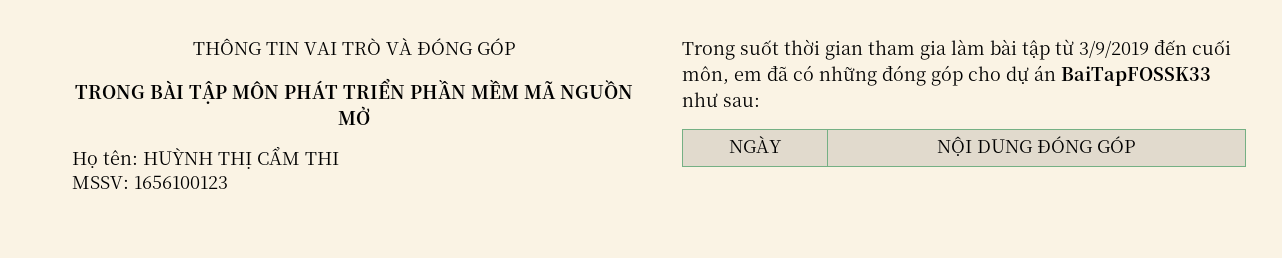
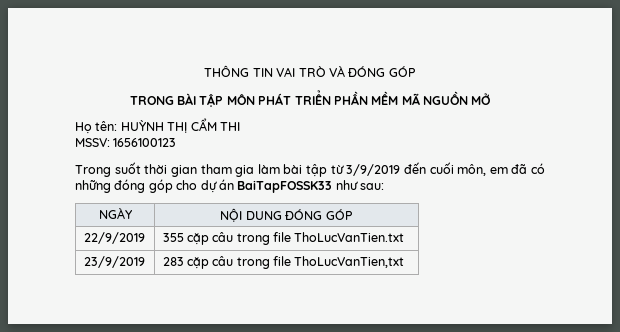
(1136, 144) none -> [83,232,145,244] [162,232,405,245] [83,256,145,268] [162,256,405,269] // 22/9/2019 | 355 cặp câu trong file ThoLucVanTien.txt // 23/9/2019 | 283 cặp câu trong file ThoLucVanTien,txt

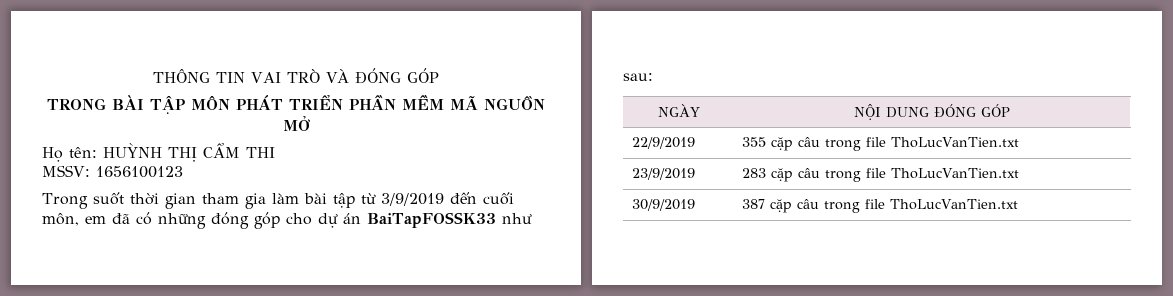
[294,256,405,268] ThoLucVanTien,txt -> [891,168,1020,179] [632,199,696,211] [742,199,1019,213] ThoLucVanTien.txt // 30/9/2019 | 387 cặp câu trong file ThoLucVanTien.txt

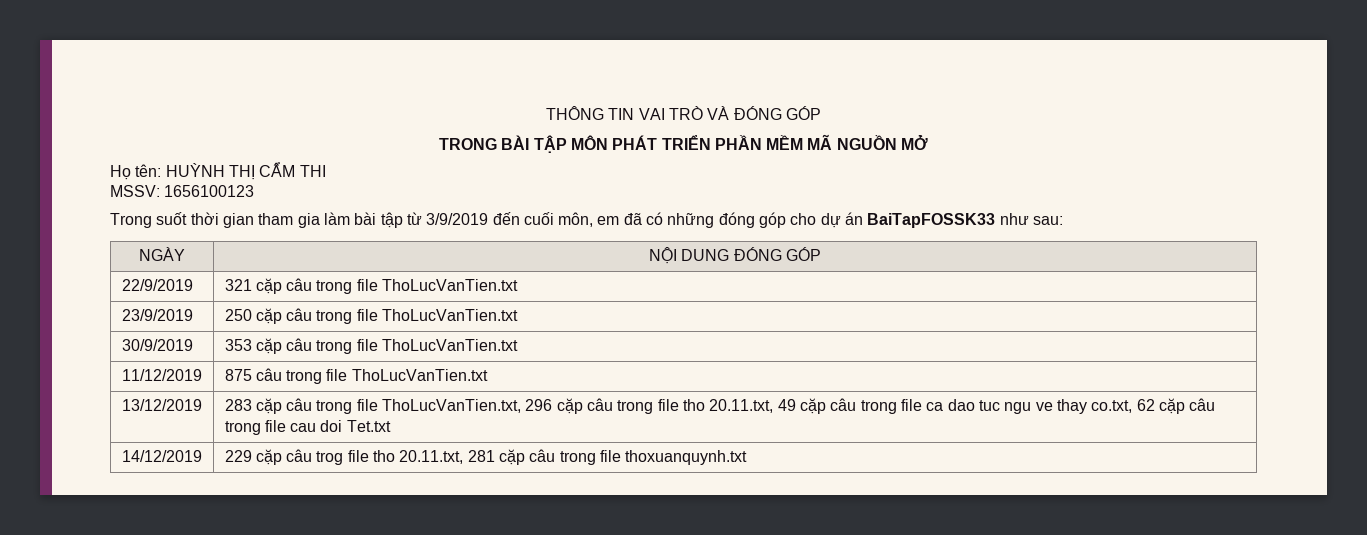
[742,137,767,147] 355 -> [224,279,252,291] 321
[742,168,767,178] 283 -> [224,309,252,321] 250
[742,199,1019,213] 387 cặp câu trong file ThoLucVanTien.txt -> [224,338,519,354] [121,369,202,381] [224,368,488,384] [121,399,202,411] [224,398,1216,414] [224,420,391,435] [121,450,202,462] [224,449,748,465] 353 cặp câu trong file ThoLucVanTien.txt // 11/12/2019 | 875 câu trong file ThoLucVanTien.txt // 13/12/2019 | 283 cặp câu trong file ThoLucVanTien.txt, 296 cặp câu trong file tho 20.11.txt, 49 cặp câu trong file ca dao tuc ngu ve thay co.txt, 62 cặp câu trong file cau doi Tet.txt // 14/12/2019 | 229 cặp câu trog file tho 20.11.txt, 281 cặp câu trong file thoxuanquynh.txt

